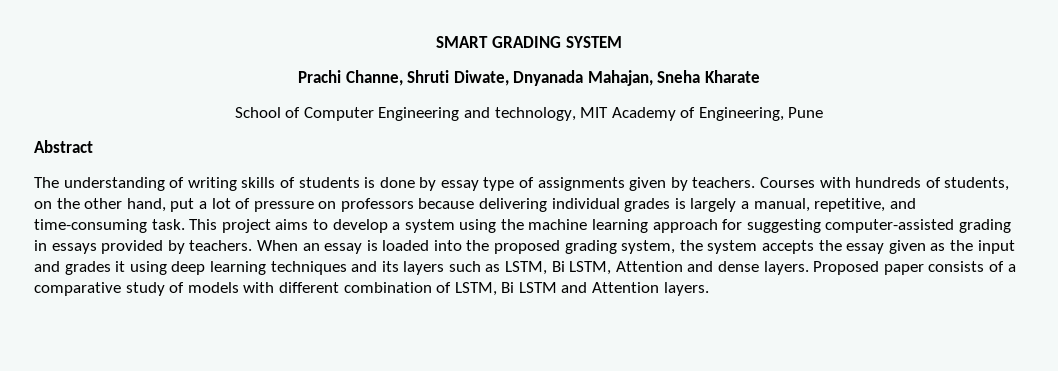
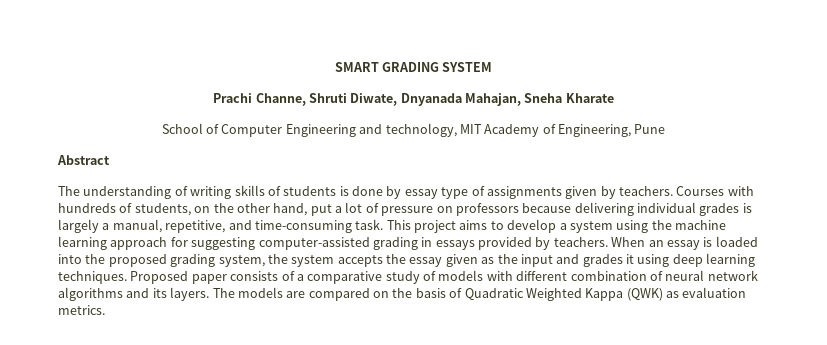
[270,261,809,275] techniques and its layers such as LSTM, Bi LSTM, Attention and dense layers. -> [58,271,127,284] techniques.
[454,282,709,296] LSTM, Bi LSTM and Attention layers. -> [665,270,758,281] [58,287,747,301] [58,305,105,315] neural network algorithms and its layers. The models are compared on the basis of Quadratic Weighted Kappa (QWK) as evaluation metrics.

